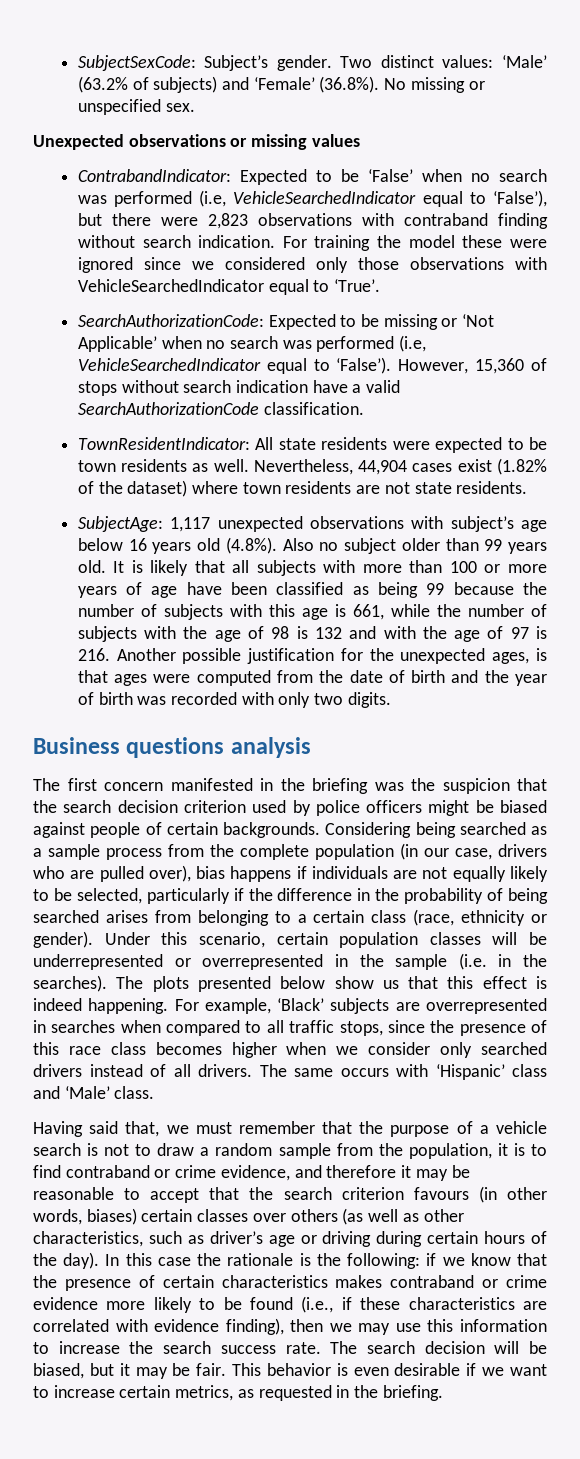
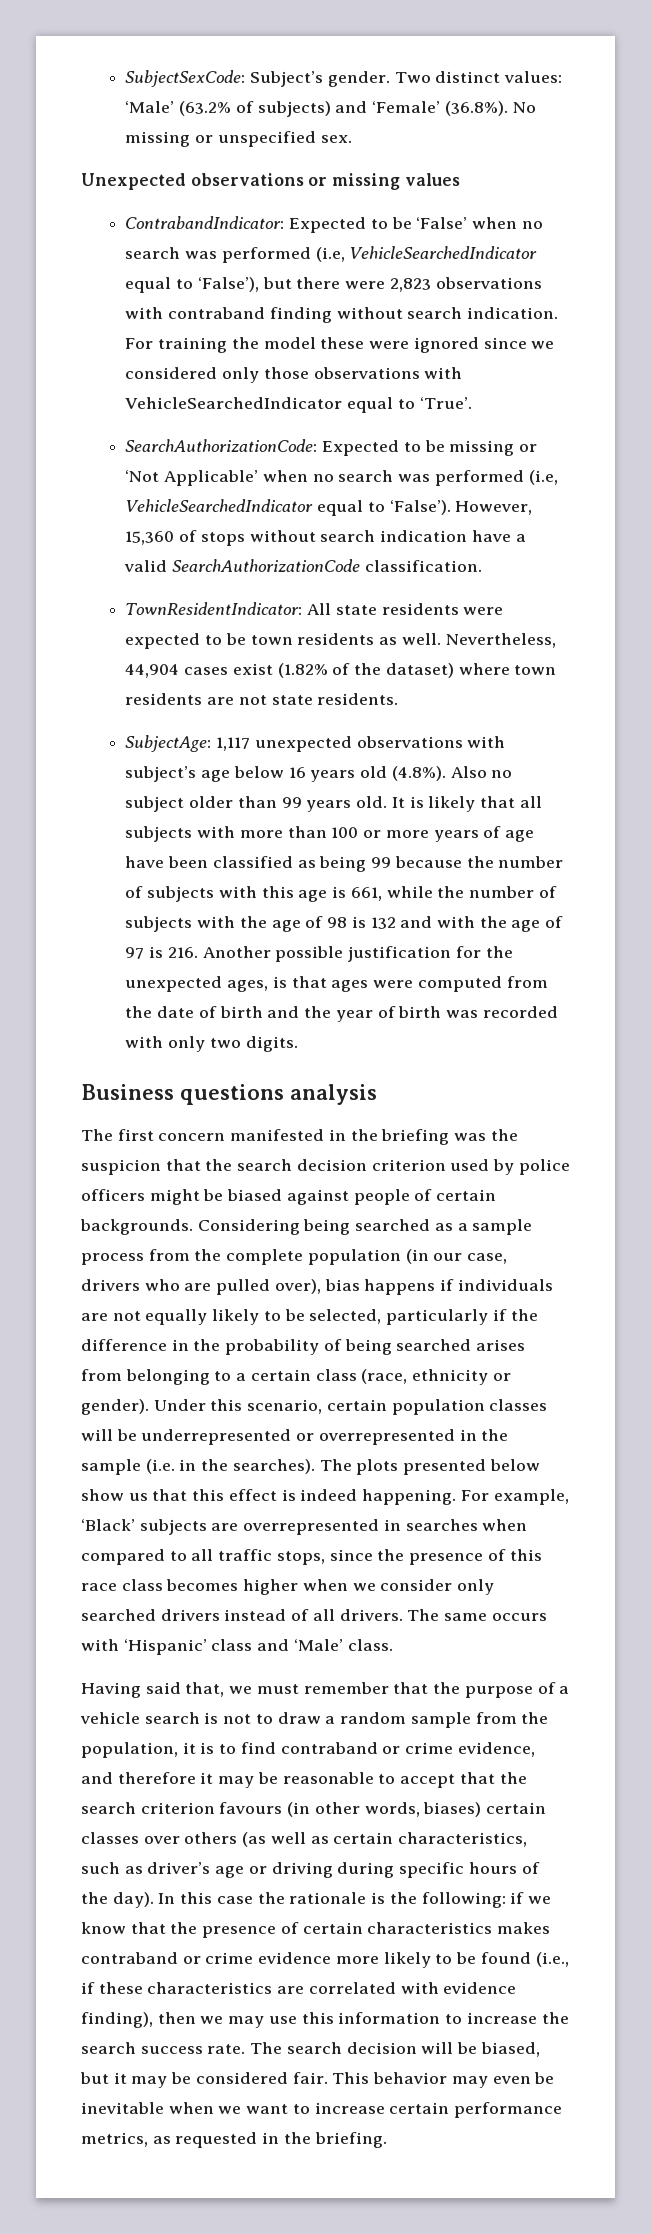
[423,1209,464,1222] other -> [333,1832,394,1844] certain
[427,1231,479,1244] certain -> [399,1862,465,1878] specific
(191, 1369) none -> [195,2072,288,2084] considered
[336,1363,477,1376] is even desirable if -> [451,2072,555,2088] [81,2102,214,2114] may even be inevitable when
(171, 1391) none -> [454,2102,563,2118] performance

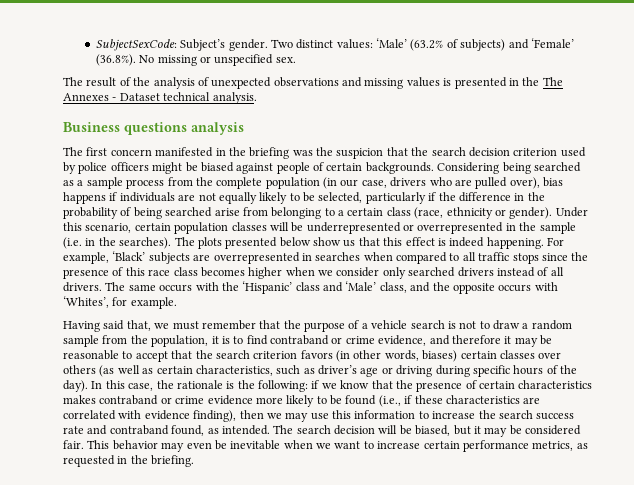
[81,173,460,190] [125,216,543,233] [125,246,538,263] [125,277,542,293] [125,307,559,323] [125,337,555,353] [125,367,463,383] [125,397,472,413] [125,439,538,456] [125,470,558,486] [125,499,533,516] [125,530,526,546] [124,559,482,572] [125,602,504,615] [125,633,556,649] [125,663,557,678] [125,693,399,705] [125,735,506,752] [125,766,513,782] [125,796,542,812] [125,826,534,842] [125,856,564,872] [125,886,557,902] [125,916,564,932] [125,946,513,962] [125,976,548,992] [125,1006,558,1022] [125,1036,298,1052] Unexpected observations or missing values // ContrabandIndicator: Expected to be ‘False’ when no search was performed (i.e, VehicleSearchedIndicator equal to ‘False’), but there were 2,823 observations with contraband finding without search indication. For training the model these were ignored since we considered only those observations with VehicleSearchedIndicator equal to ‘True’. // SearchAuthorizationCode: Expected to be missing or ‘Not Applicable’ when no search was performed (i.e, VehicleSearchedIndicator equal to ‘False’). However, 15,360 of stops without search indication have a valid SearchAuthorizationCode classification. // TownResidentIndicator: All state residents were expected to be town residents as well. Nevertheless, 44,904 cases exist (1.82% of the dataset) where town residents are not state residents. // SubjectAge: 1,117 unexpected observations with subject’s age below 16 years old (4.8%). Also no subject older than 99 years old. It is likely that all subjects with more than 100 or more years of age have been classified as being 99 because the number of subjects with this age is 661, while the number of subjects with the age of 98 is 132 and with the age of 97 is 216. Another possible justification for the unexpected ages, is that ages were computed from the date of birth and the year of birth was recorded with only two digits. -> [63,77,563,89] [63,92,257,104] The result of the analysis of unexpected observations and missing values is presented in the The Annexes - Dataset technical analysis.
[476,1339,526,1351] arises -> [214,208,240,216] arise
[276,1551,325,1565] stops, -> [512,253,539,264] stops
(119, 1645) none -> [221,282,239,291] the
[347,1639,393,1651] class. -> [379,282,558,294] [63,296,177,309] class, and the opposite occurs with ‘Whites’, for example.
[219,1802,283,1814] favours -> [300,350,333,359] favors
[216,1896,253,1904] case -> [128,383,154,391] case,
[207,2044,246,2054] rate. -> [63,425,270,436] rate and contraband found, as intended.

